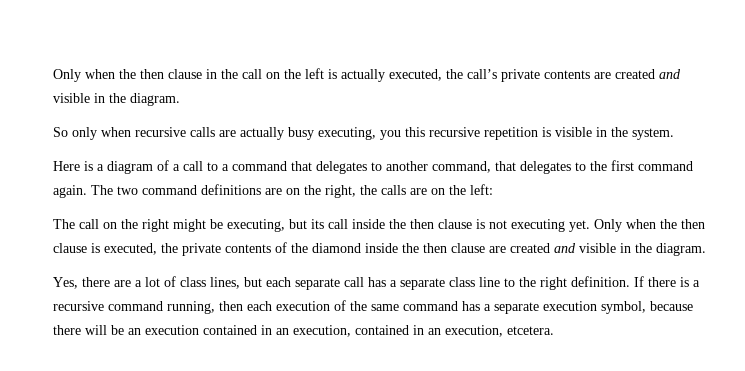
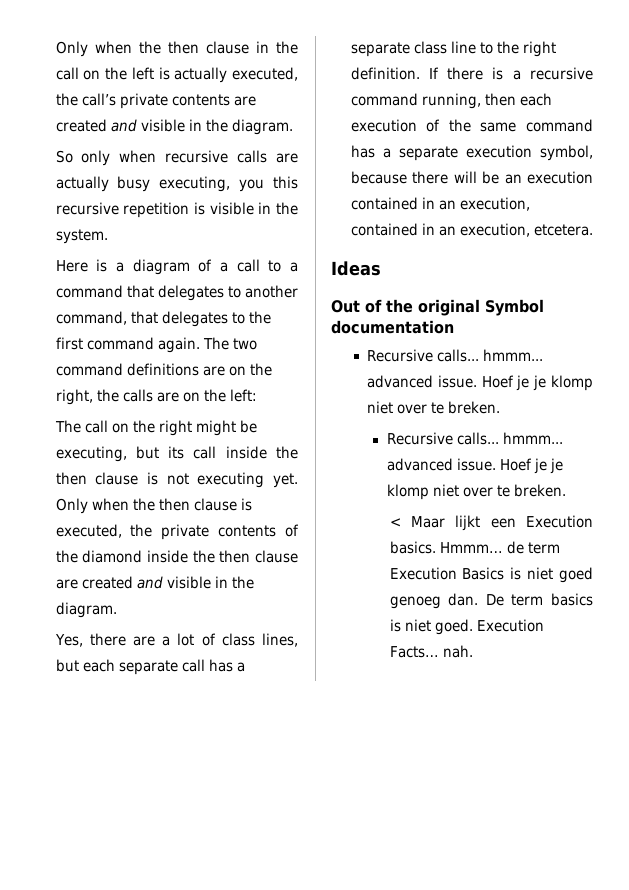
(554, 330) none -> [331,261,381,276] [331,299,544,316] [331,320,454,334] [367,349,544,362] [367,375,593,391] [367,401,501,414] [386,432,563,445] [386,458,563,474] [386,484,566,500] [389,515,593,531] [389,541,560,554] [389,567,593,583] [389,593,593,609] [389,619,544,635] [389,645,473,658] // Ideas // Out of the original Symbol documentation // Recursive calls... hmmm... advanced issue. Hoef je je klomp niet over te breken. // Recursive calls... hmmm... advanced issue. Hoef je je klomp niet over te breken. // < Maar lijkt een Execution basics. Hmmm… de term Execution Basics is niet goed genoeg dan. De term basics is niet goed. Execution Facts… nah.

